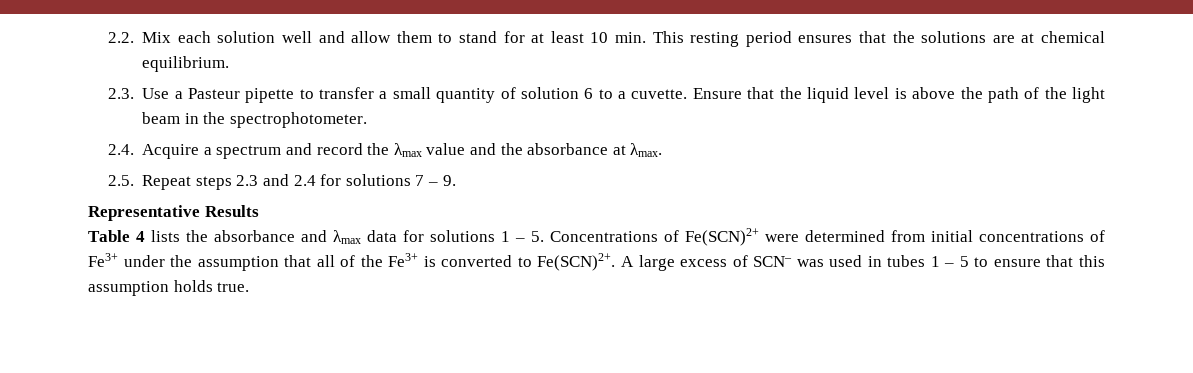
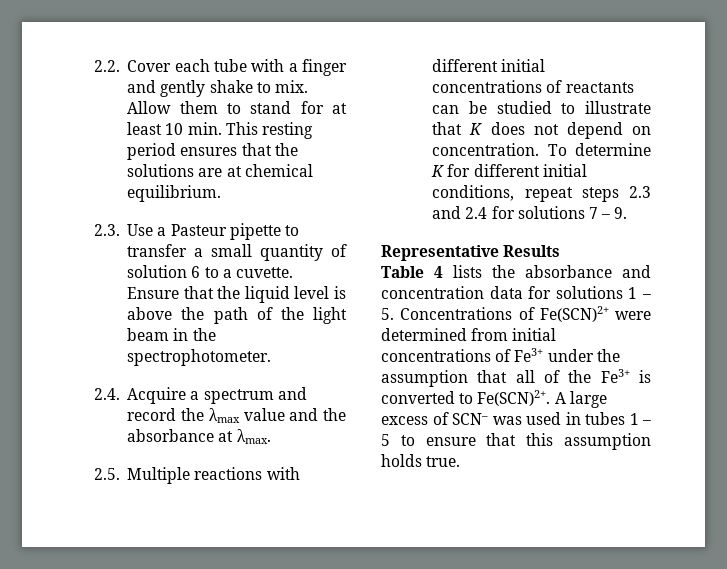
[142,31,392,43] Mix each solution well and allow -> [127,59,347,76] [127,80,309,97] [127,101,172,114] Cover each tube with a finger and gently shake to mix. Allow
[142,175,192,190] Repeat -> [127,467,300,484] [432,59,546,72] [432,80,634,93] [432,101,651,114] [432,122,651,139] [432,143,651,156] [431,164,587,177] [432,185,573,202] Multiple reactions with different initial concentrations of reactants can be studied to illustrate that K does not depend on concentration. To determine K for different initial conditions, repeat
[333,230,361,244] λmax -> [381,286,484,299] concentration

